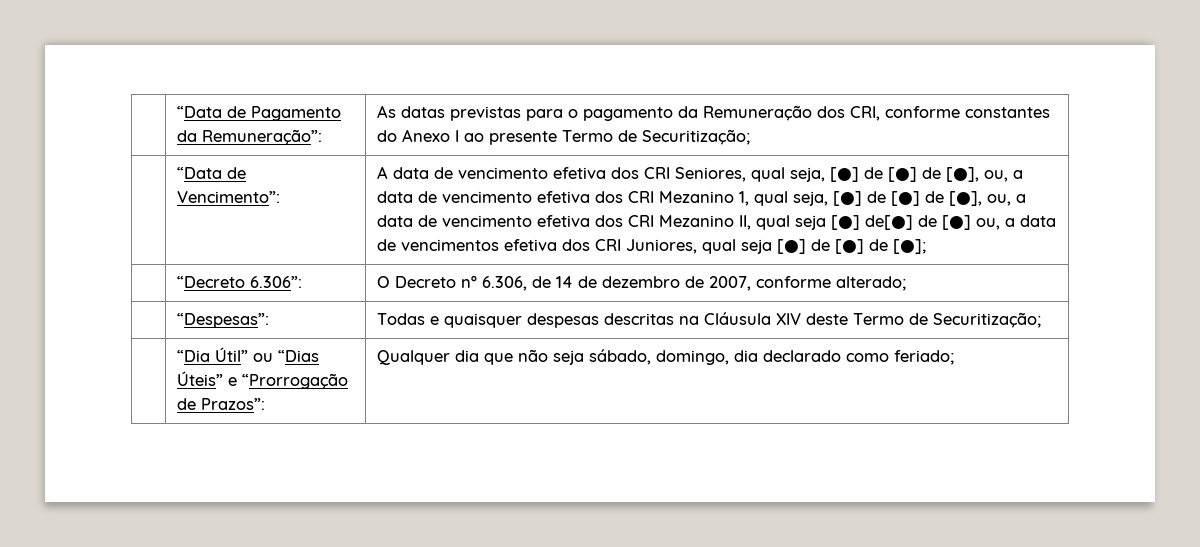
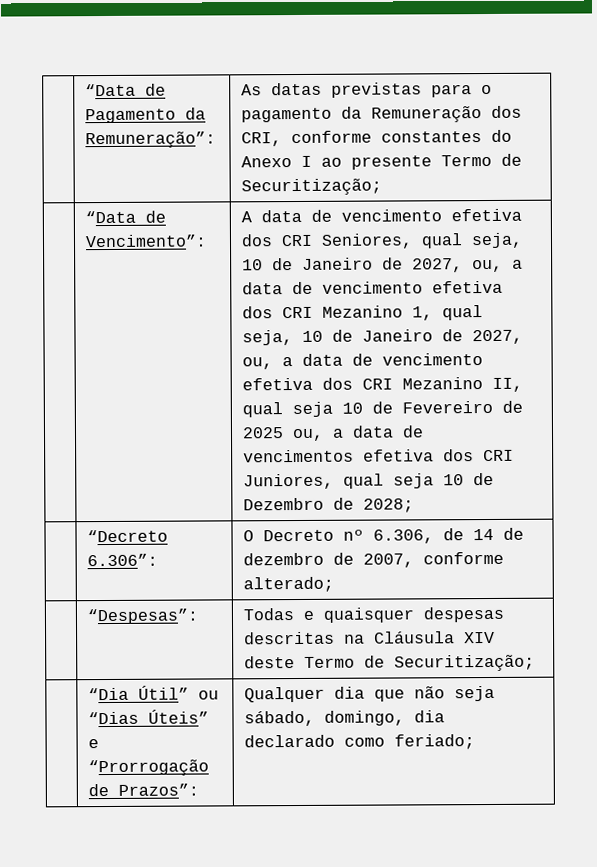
[830,167,980,182] [●] de [●] de [●], -> [241,257,463,273] 10 de Janeiro de 2027,
[833,191,983,206] [●] de [●] de [●], -> [301,329,523,345] 10 de Janeiro de 2027,
[831,215,972,230] [●] de[●] de [●] -> [341,400,523,414] [241,427,284,439] 10 de Fevereiro de 2025
[777,239,927,254] [●] de [●] de [●]; -> [442,472,494,486] [242,497,414,513] 10 de Dezembro de 2028;

